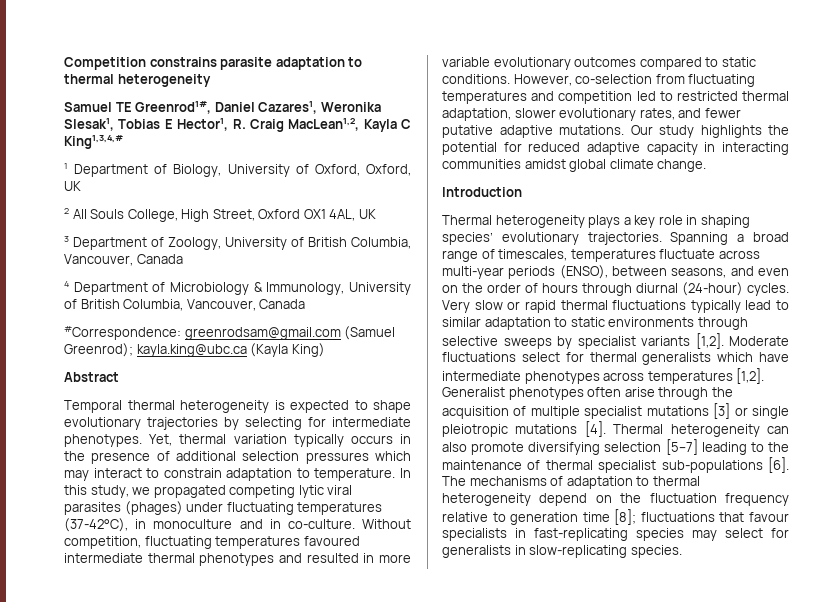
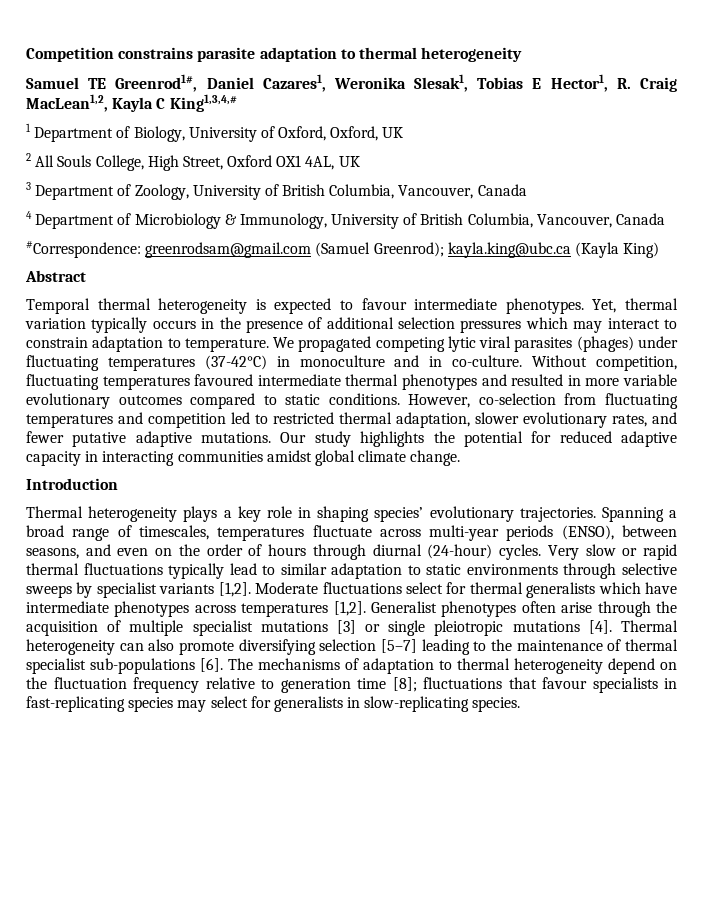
[373,400,411,413] [64,417,326,430] shape evolutionary trajectories by selecting for -> [361,298,407,310] favour
[400,468,411,478] [64,485,151,498] In this study, we -> [273,337,295,348] We
[64,518,128,532] (37-42°C), -> [204,355,267,370] (37-42°C)

